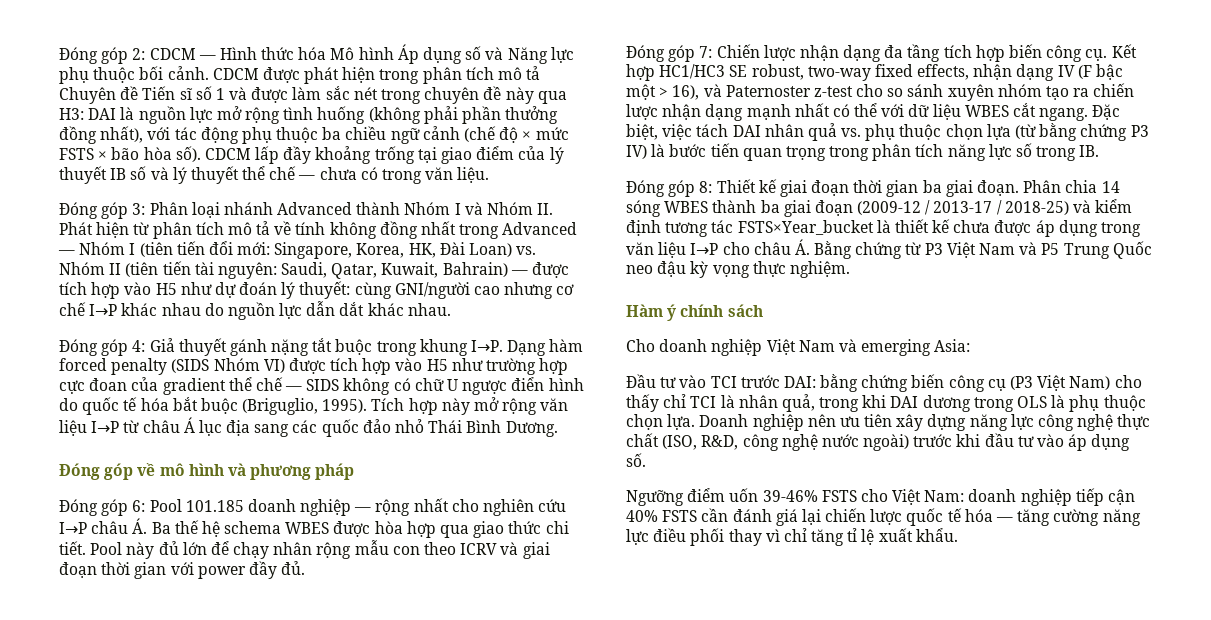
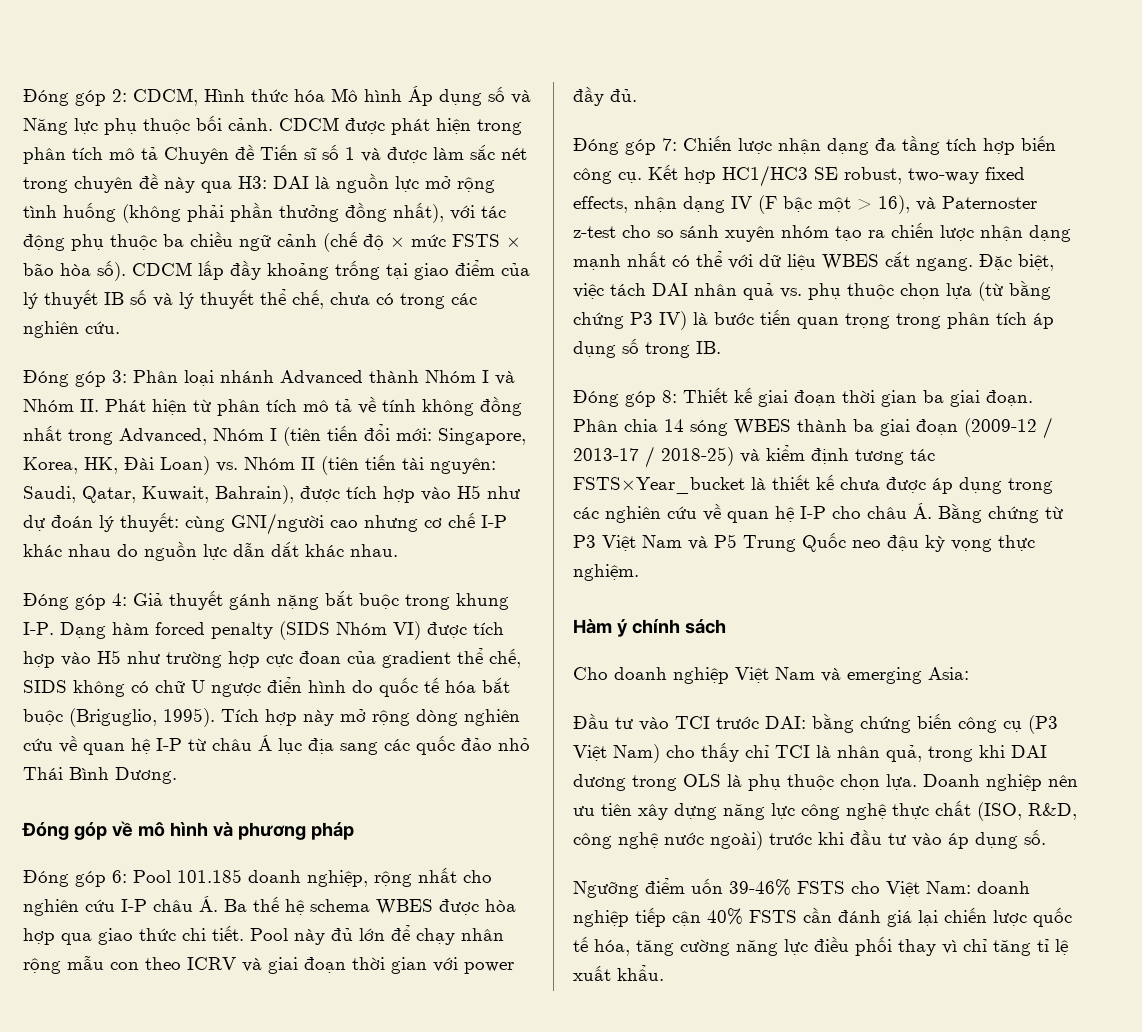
[149,48,216,60] CDCM — -> [133,88,198,106] CDCM,
[269,166,316,180] chế — -> [292,289,324,309] chế,
[425,167,490,183] văn liệu. -> [451,293,477,305] [23,321,120,338] các nghiên cứu.
[502,222,578,235] [58,250,75,255] Advanced — -> [119,428,207,445] Advanced,
[442,262,528,277] Bahrain) — -> [215,485,294,504] Bahrain),
[89,304,118,316] I→P -> [481,515,507,528] I-P
[312,338,333,352] tắt -> [325,590,353,606] bắt
[471,340,504,352] I→P. -> [23,622,54,635] I-P.
[255,377,303,391] chế — -> [489,648,521,668] chế,
[540,398,569,411] [59,420,120,436] văn liệu I→P -> [416,709,520,726] [23,735,182,755] dòng nghiên cứu về quan hệ I-P
[300,499,372,516] nghiệp — -> [307,870,368,887] nghiệp,
[59,522,87,534] I→P -> [121,899,147,912] I-P
[947,144,1012,161] năng lực -> [1033,313,1054,329] [573,341,616,358] áp dụng
[626,242,719,258] văn liệu I→P -> [573,503,826,523] các nghiên cứu về quan hệ I-P
[964,509,1014,522] hóa — -> [594,939,630,956] hóa,

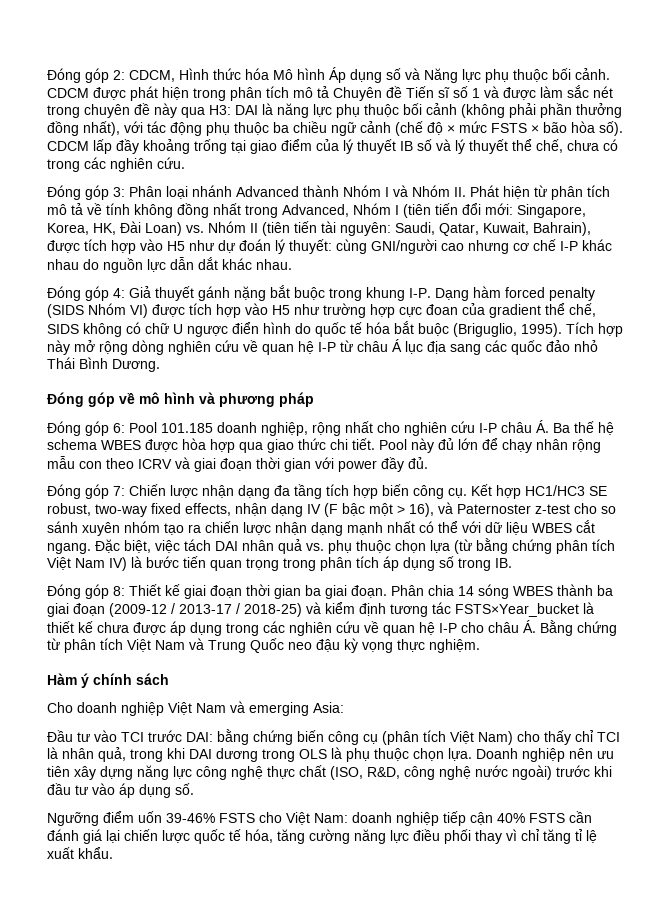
[336,173,495,193] [23,202,116,222] nguồn lực mở rộng tình huống -> [277,103,457,118] năng lực phụ thuộc bối cảnh
[630,312,653,325] P3 -> [556,539,615,554] [47,557,105,570] phân tích Việt Nam
[573,534,737,551] P3 Việt Nam và P5 -> [64,638,204,653] phân tích Việt Nam và
[1028,715,1058,734] (P3 -> [382,730,446,745] (phân tích

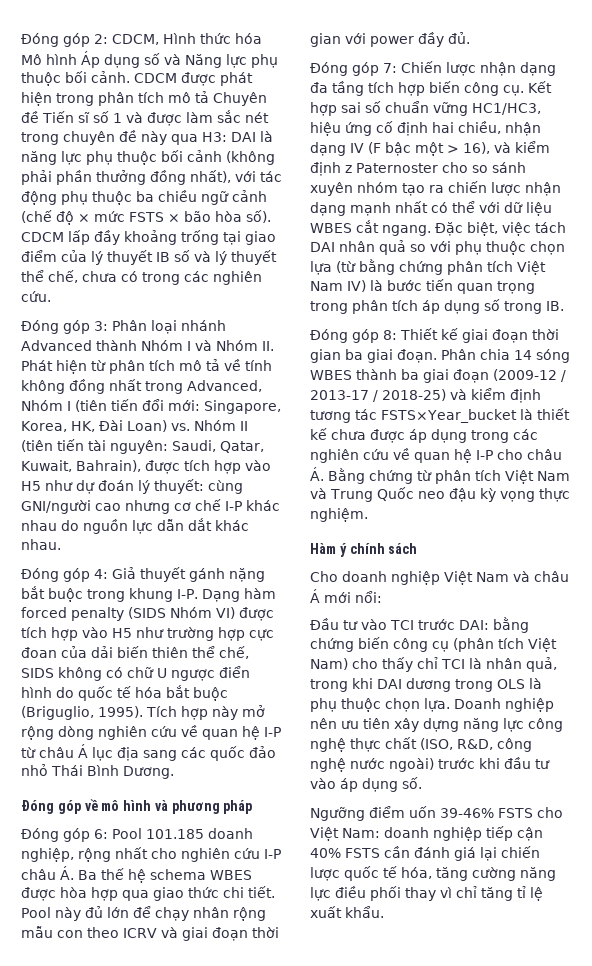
[489,304,541,318] gradient -> [91,646,188,658] dải biến thiên
[525,485,607,496] [47,503,231,517] HC1/HC3 SE robust, two-way fixed effects, -> [341,101,541,116] [310,121,501,136] sai số chuẩn vững HC1/HC3, hiệu ứng cố định hai chiều,
[457,504,570,514] Paternoster z-test -> [515,141,550,153] [310,162,438,176] kiểm định z Paternoster
[306,543,324,551] vs. -> [410,241,451,252] so với
[249,702,344,716] emerging Asia: -> [534,571,569,582] [310,589,382,603] châu Á mới nổi:

